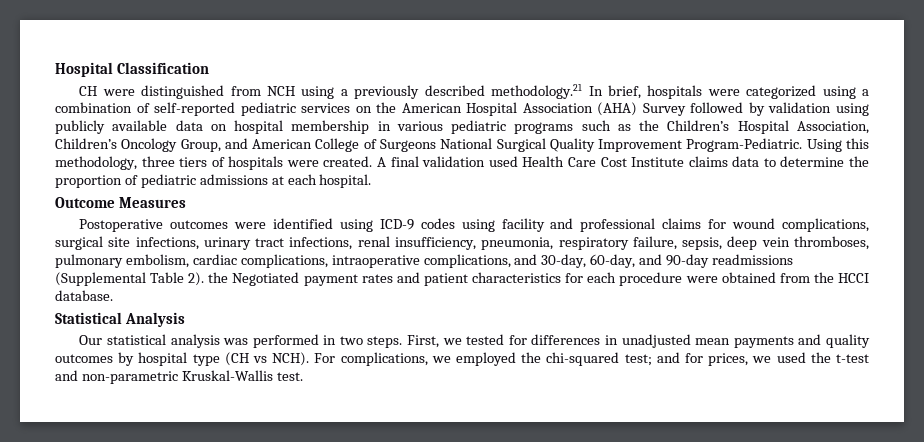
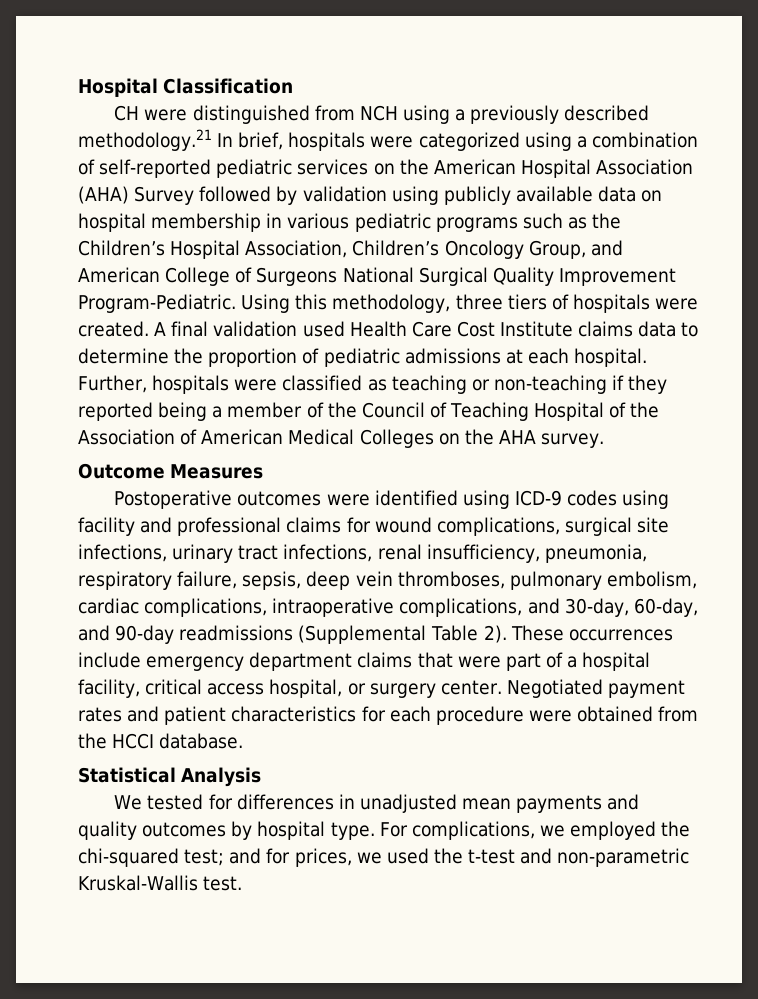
(372, 181) none -> [78,375,668,394] [78,402,660,421] [78,429,605,448] Further, hospitals were classified as teaching or non-teaching if they reported being a member of the Council of Teaching Hospital of the Association of American Medical Colleges on the AHA survey.
[208,272,229,283] the -> [510,625,673,641] [78,652,651,671] [78,679,502,698] These occurrences include emergency department claims that were part of a hospital facility, critical access hospital, or surgery center.
[79,334,462,348] Our statistical analysis was performed in two steps. First, we -> [114,795,143,810] We
[192,352,310,366] type (CH vs NCH). -> [330,822,375,840] type.

